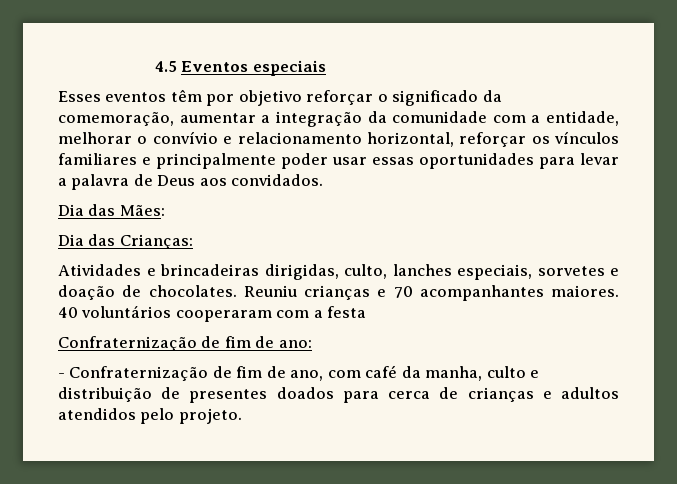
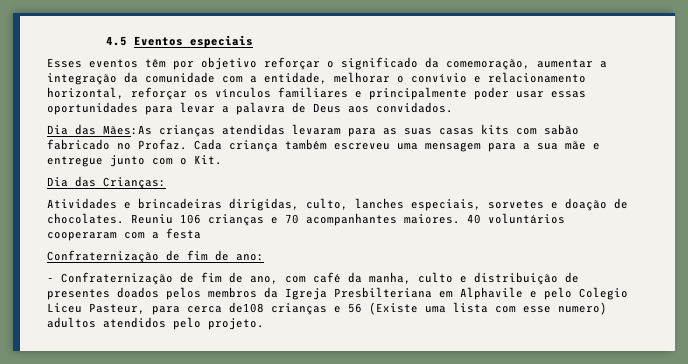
[119,205,165,216] Mães: -> [103,124,579,137] [47,139,600,152] [47,155,222,167] Mães:As crianças atendidas levaram para as suas casas kits com sabão fabricado no Profaz. Cada criança também escreveu uma mensagem para a sua mãe e entregue junto com o Kit.
(297, 291) none -> [180,214,201,224] 106
(334, 393) none -> [166,287,628,300] [47,303,145,314] pelos membros da Igreja Presbilteriana em Alphavile e pelo Colegio Liceu Pasteur,
[439,387,552,402] de crianças e -> [229,302,607,315] de108 crianças e 56 (Existe uma lista com esse numero)

